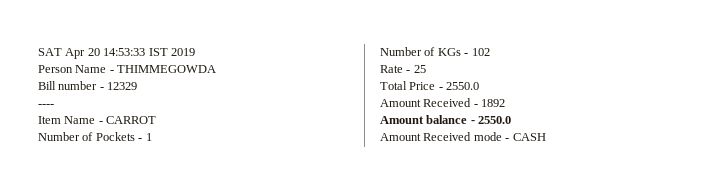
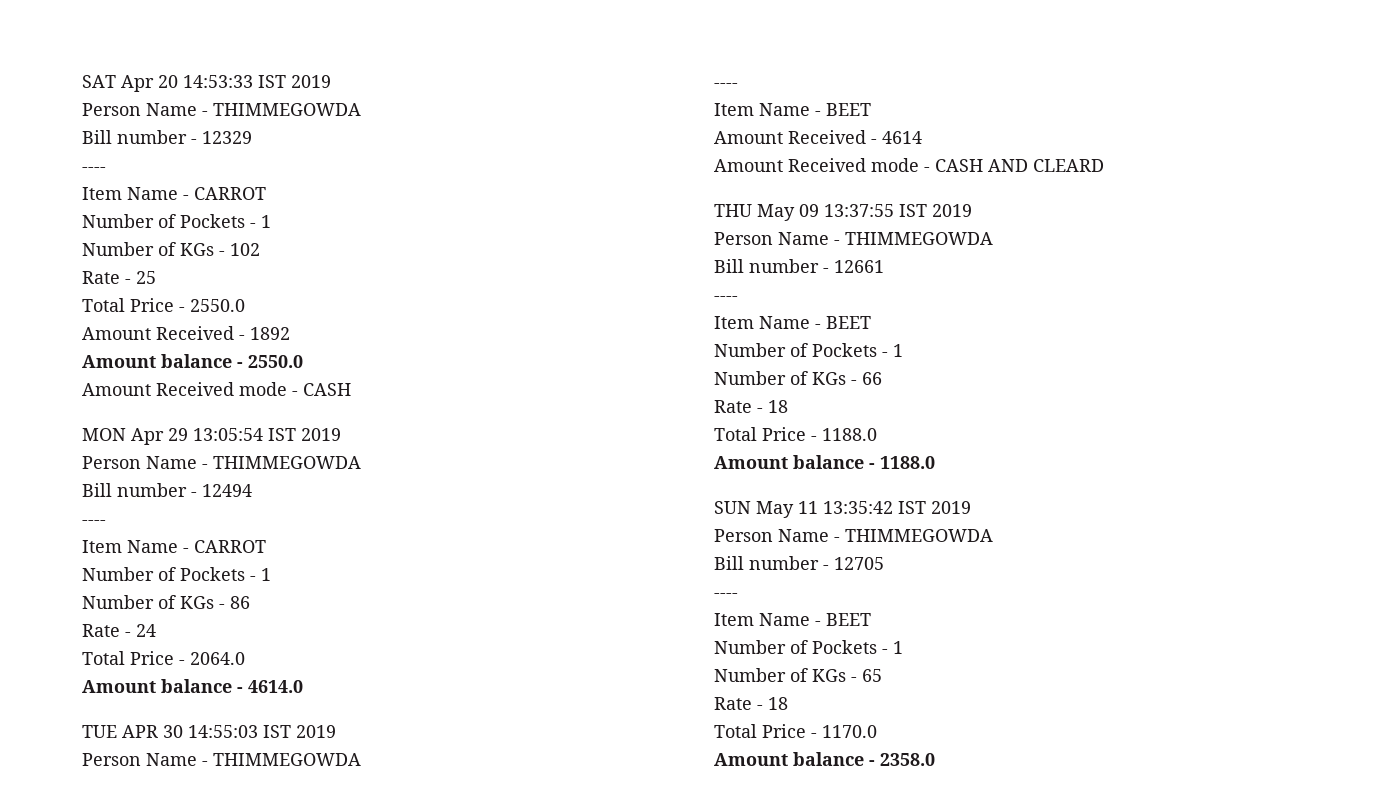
(546, 137) none -> [82,428,341,445] [82,456,361,469] [82,483,252,497] [82,520,106,525] [82,540,266,553] [82,567,271,581] [82,595,250,609] [82,624,156,637] [82,651,245,665] [82,679,303,693] [82,725,336,738] [82,753,361,766] [714,83,738,88] [714,103,871,116] [714,130,922,144] [714,158,1104,172] [714,204,972,221] [714,232,993,245] [714,259,884,273] [714,296,738,301] [714,316,871,329] [714,343,903,357] [714,371,882,385] [714,400,788,413] [714,427,877,441] [714,455,935,469] [714,501,971,518] [714,529,993,542] [714,556,884,570] [714,593,738,598] [714,613,871,626] [714,640,903,654] [714,668,882,682] [714,697,788,710] [714,724,877,738] [714,752,935,766] // MON Apr 29 13:05:54 IST 2019 // Person Name - THIMMEGOWDA // Bill number - 12494 // ---- // Item Name - CARROT // Number of Pockets - 1 // Number of KGs - 86 // Rate - 24 // Total Price - 2064.0 // Amount balance - 4614.0 // TUE APR 30 14:55:03 IST 2019 // Person Name - THIMMEGOWDA // ---- // Item Name - BEET // Amount Received - 4614 // Amount Received mode - CASH AND CLEARD // THU May 09 13:37:55 IST 2019 // Person Name - THIMMEGOWDA // Bill number - 12661 // ---- // Item Name - BEET // Number of Pockets - 1 // Number of KGs - 66 // Rate - 18 // Total Price - 1188.0 // Amount balance - 1188.0 // SUN May 11 13:35:42 IST 2019 // Person Name - THIMMEGOWDA // Bill number - 12705 // ---- // Item Name - BEET // Number of Pockets - 1 // Number of KGs - 65 // Rate - 18 // Total Price - 1170.0 // Amount balance - 2358.0

